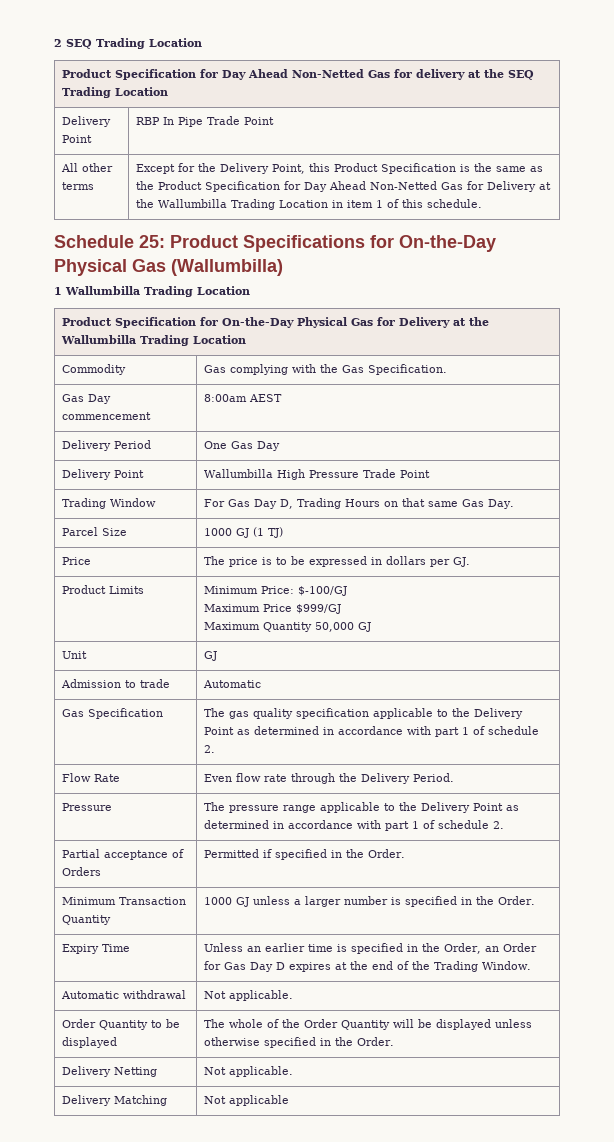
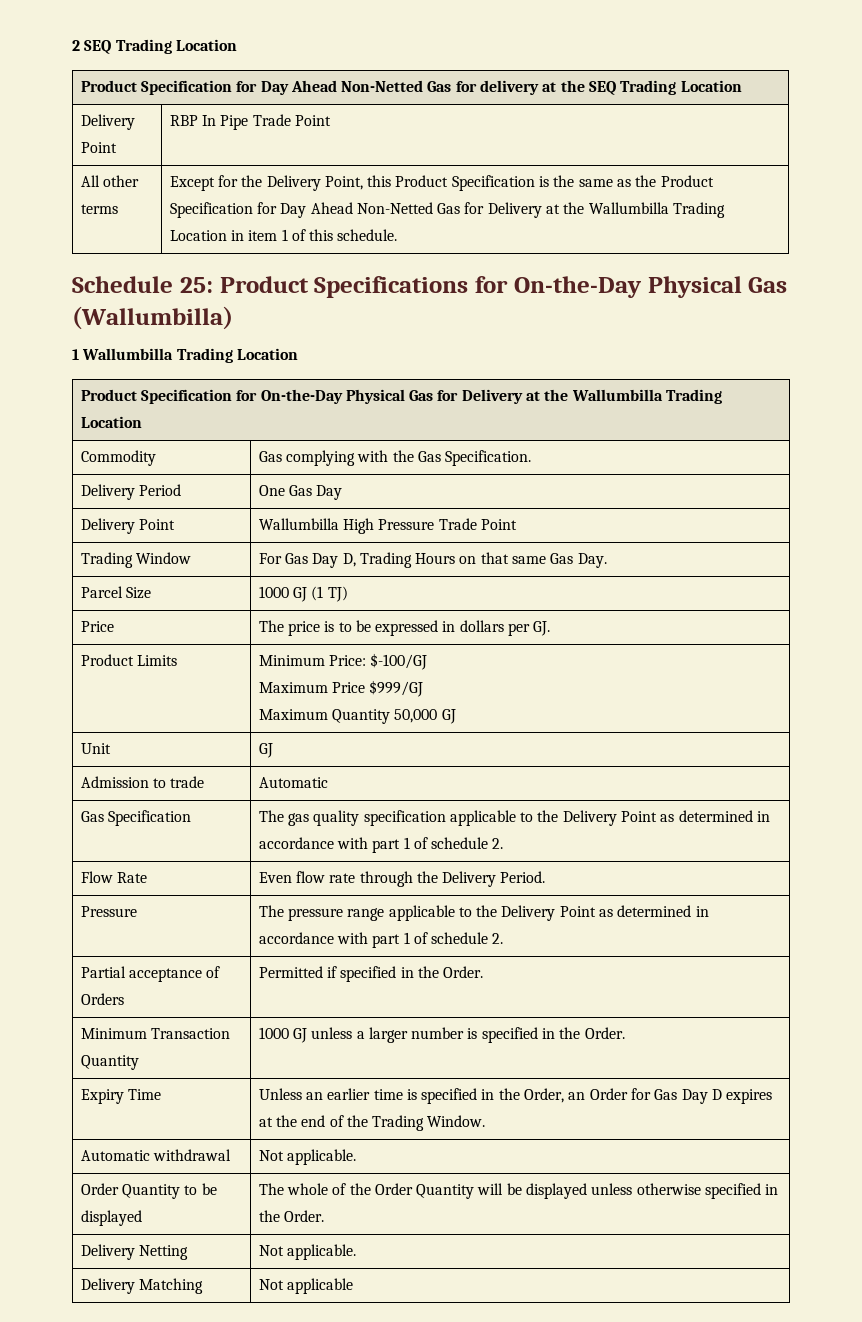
[61,394,111,404] [61,412,151,420] [203,394,282,402] // Gas Day commencement | 8:00am AEST -> (532, 458) none

